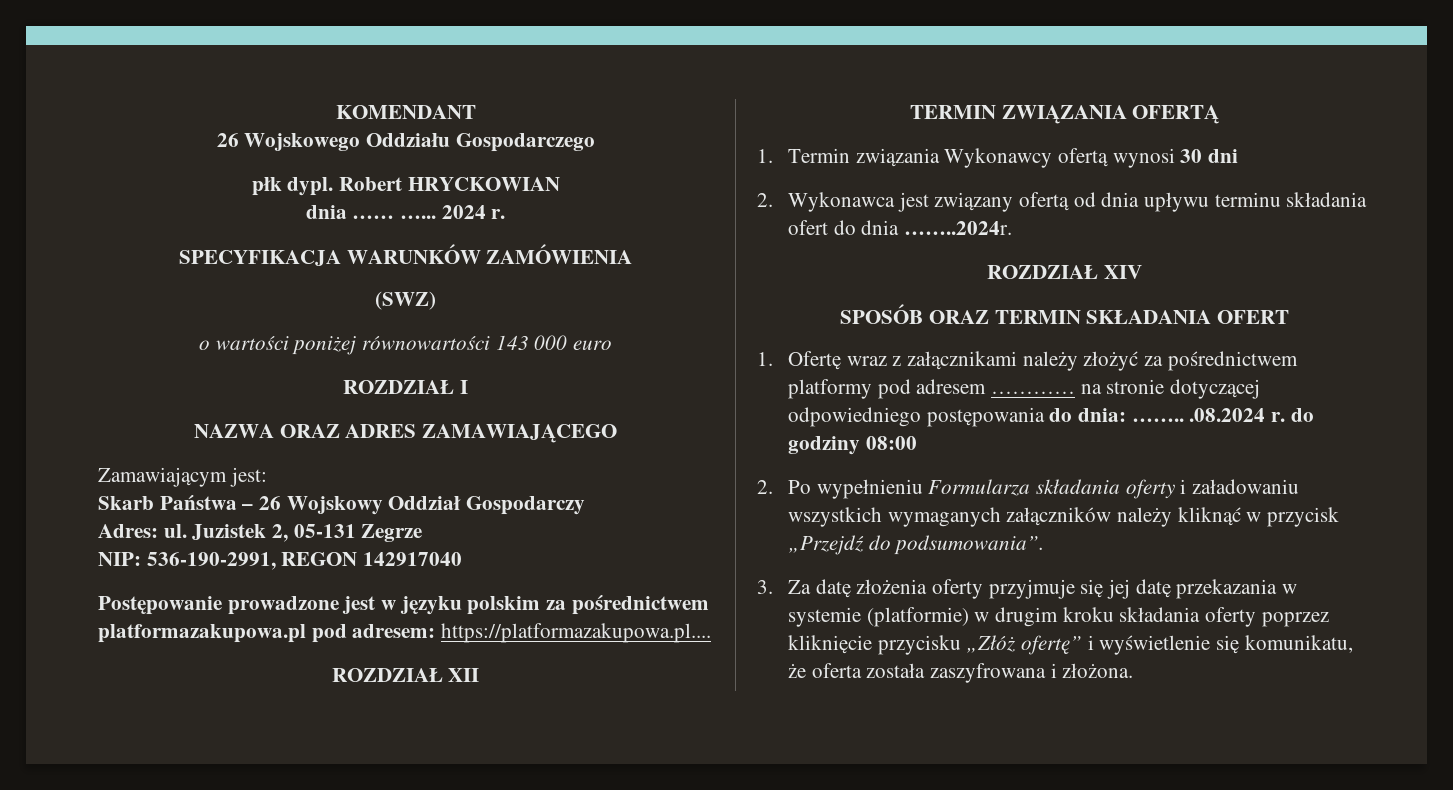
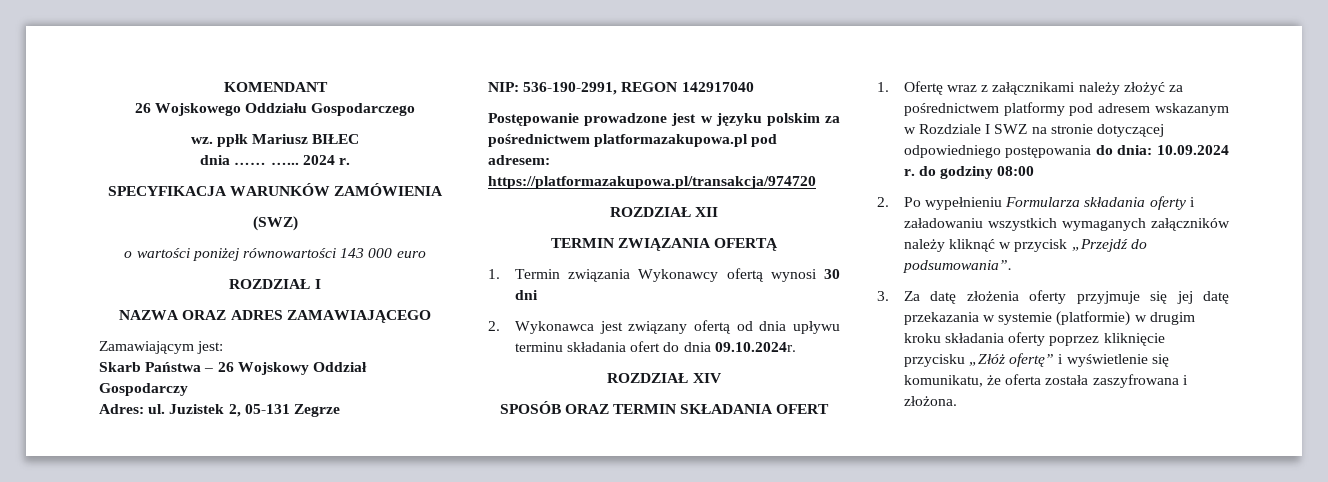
[251,177,560,196] płk dypl. Robert HRYCKOWIAN -> [190,134,360,147] wz. ppłk Mariusz BIŁEC
[441,623,712,643] https://platformazakupowa.pl.... -> [488,176,816,189] https://platformazakupowa.pl/transakcja/974720
[904,221,1013,235] ……..2024r. -> [714,342,796,352] 09.10.2024r.
[991,391,1076,394] ………… -> [1155,103,1229,116] [903,124,1028,134] wskazanym w Rozdziale I SWZ
[1131,408,1266,422] …….. .08.2024 -> [1157,145,1229,155] 10.09.2024

